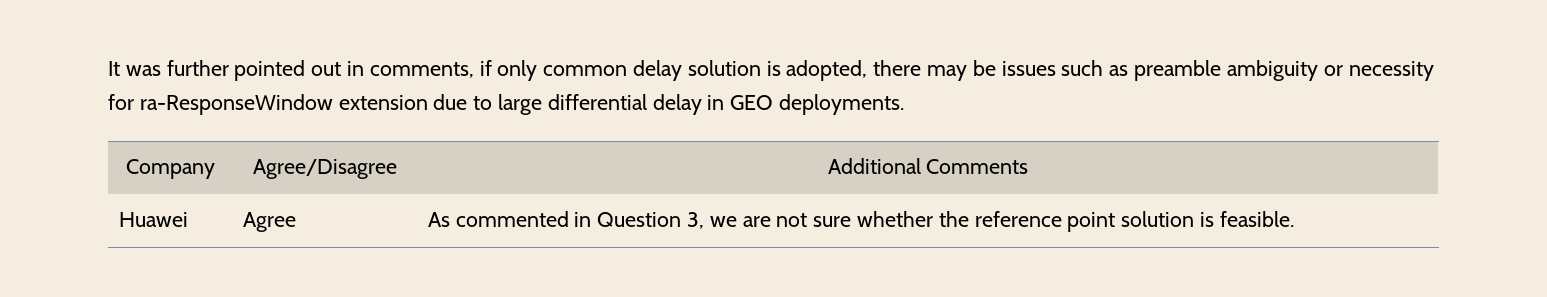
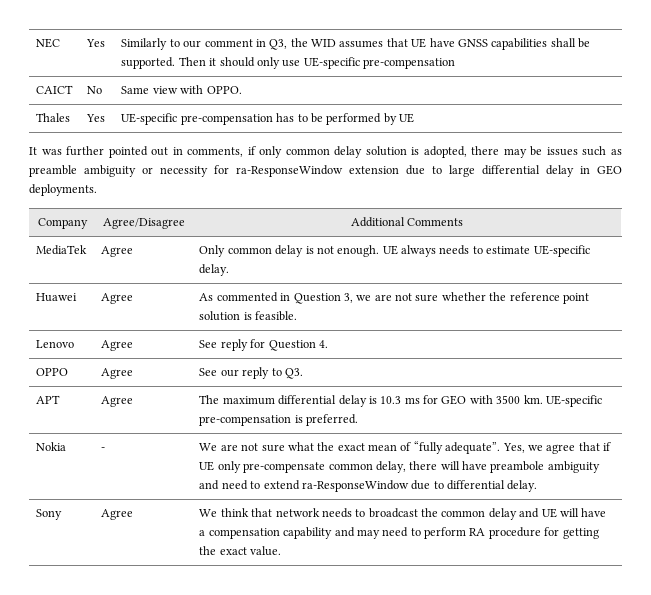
(108, 68) none -> [36,38,61,48] [86,39,106,47] [121,38,591,50] [121,57,456,69] [36,85,74,94] [87,86,103,94] [121,85,242,94] [36,113,71,122] [86,114,106,122] [121,113,415,125] NEC | Yes | Similarly to our comment in Q3, the WID assumes that UE have GNSS capabilities shall be supported. Then it should only use UE-specific pre-compensation // CAICT | No | Same view with OPPO. // Thales | Yes | UE-specific pre-compensation has to be performed by UE //
(1029, 166) none -> [36,245,88,255] [101,246,134,257] [199,245,590,257] [199,264,230,276] // MediaTek | Agree | Only common delay is not enough. UE always needs to estimate UE-specific delay.
(1294, 219) none -> [36,340,75,348] [101,340,134,351] [199,339,328,351] [36,368,69,376] [101,368,134,379] [199,367,303,379] [36,395,61,404] [101,396,134,407] [199,395,602,407] [199,414,359,426] [36,442,67,451] [101,447,106,451] [199,441,612,454] [199,461,600,473] [199,480,538,492] [36,509,63,520] [101,509,134,520] [199,508,607,520] [199,527,599,539] [199,546,282,556] // Lenovo | Agree | See reply for Question 4. // OPPO | Agree | See our reply to Q3. // APT | Agree | The maximum differential delay is 10.3 ms for GEO with 3500 km. UE-specific pre-compensation is preferred. // Nokia | - | We are not sure what the exact mean of “fully adequate”. Yes, we agree that if UE only pre-compensate common delay, there will have preambole ambiguity and need to extend ra-ResponseWindow due to differential delay. // Sony | Agree | We think that network needs to broadcast the common delay and UE will have a compensation capability and may need to perform RA procedure for getting the exact value.

